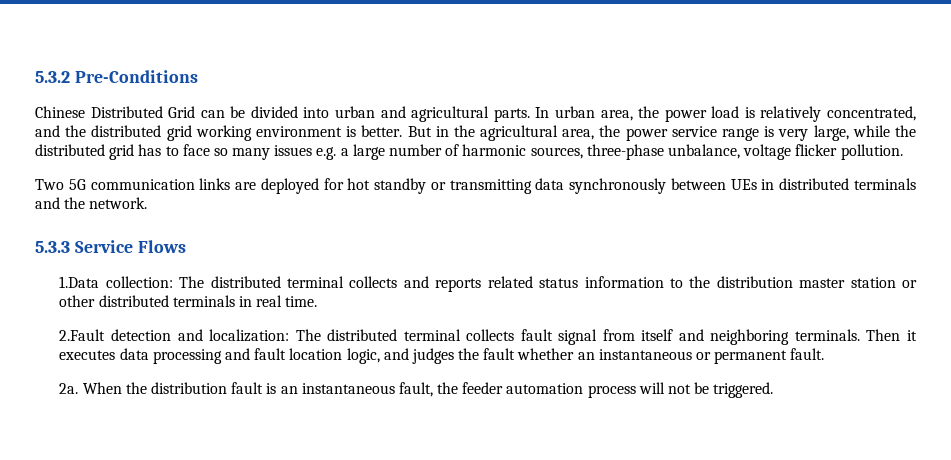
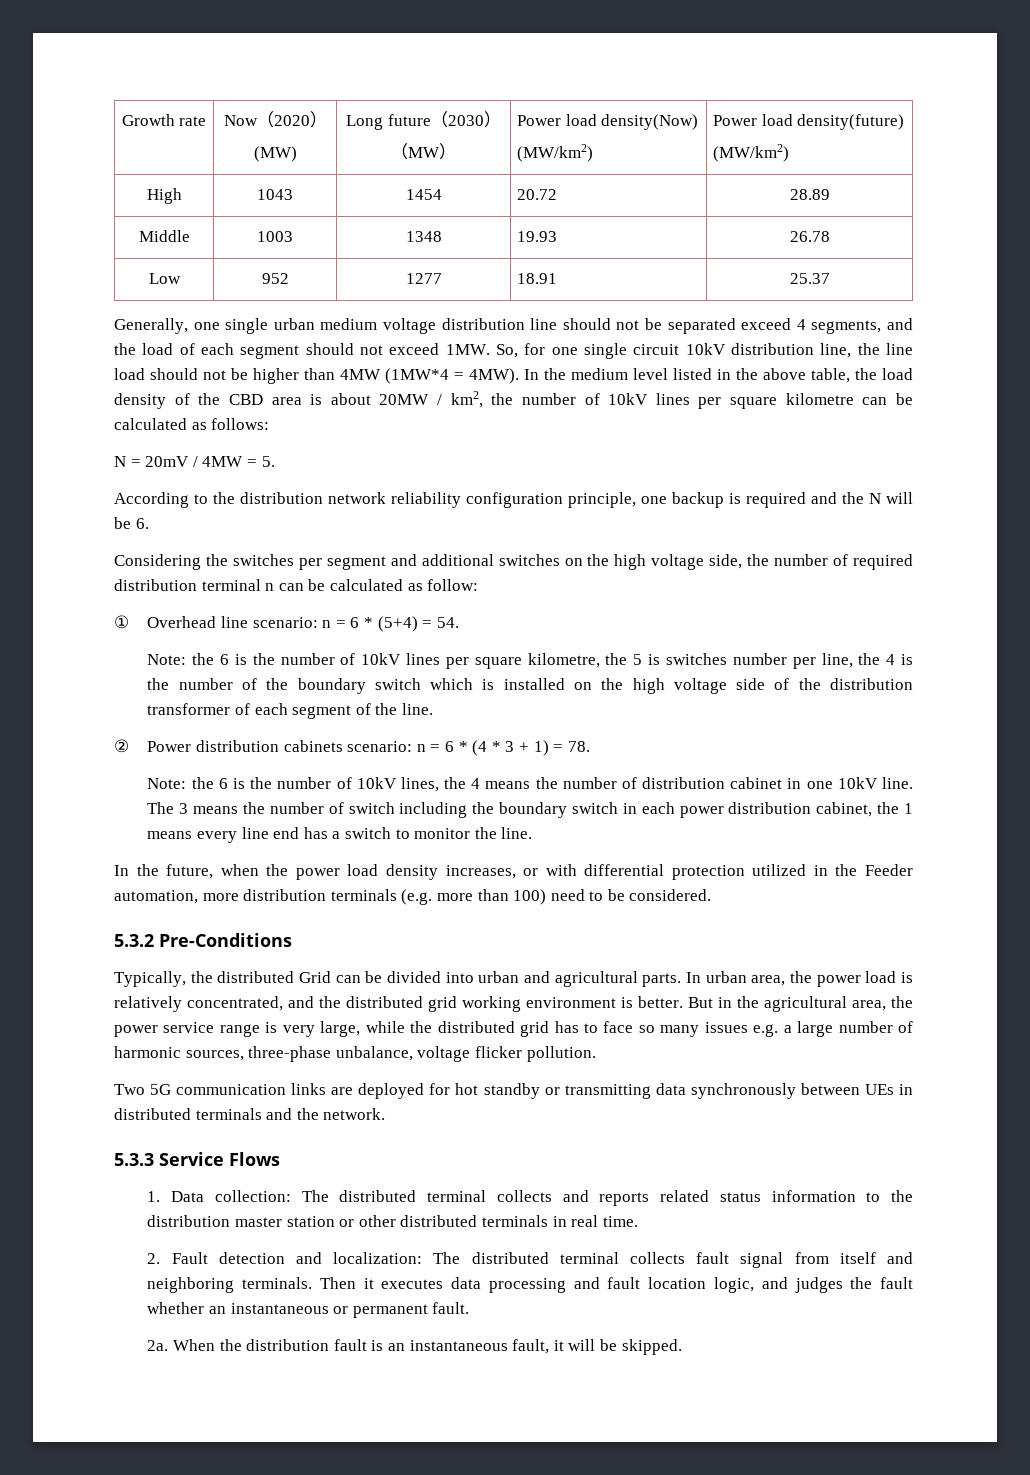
(35, 77) none -> [121,114,207,126] [223,111,327,128] [253,146,297,162] [346,111,501,130] [391,143,456,160] [517,114,699,130] [517,144,594,162] [713,114,905,130] [713,144,790,162] [146,188,182,204] [257,189,293,200] [405,189,442,200] [517,189,558,200] [789,189,830,200] [138,230,190,242] [257,231,293,242] [405,231,442,242] [517,231,558,242] [789,231,830,242] [148,273,181,284] [261,273,289,284] [405,273,442,284] [517,273,558,284] [789,273,830,284] [114,318,914,334] [114,343,914,359] [114,368,913,384] [114,391,914,409] [114,418,270,430] [114,456,275,467] [114,492,913,508] [114,517,149,529] [114,554,913,570] [114,579,479,591] [114,615,459,632] [147,653,914,669] [147,678,913,694] [147,703,433,719] [114,739,590,756] [147,777,914,792] [147,802,913,818] [147,827,533,843] [114,864,913,880] [114,889,712,905] Growth rate | Now（2020） // (MW) | Long future（2030） // （MW） | Power load density(Now) // (MW/km2) | Power load density(future) // (MW/km2) // High | 1043 | 1454 | 20.72 | 28.89 // Middle | 1003 | 1348 | 19.93 | 26.78 // Low | 952 | 1277 | 18.91 | 25.37 // Generally, one single urban medium voltage distribution line should not be separated exceed 4 segments, and the load of each segment should not exceed 1MW. So, for one single circuit 10kV distribution line, the line load should not be higher than 4MW (1MW*4 = 4MW). In the medium level listed in the above table, the load density of the CBD area is about 20MW / km2, the number of 10kV lines per square kilometre can be calculated as follows: // N = 20mV / 4MW = 5. // According to the distribution network reliability configuration principle, one backup is required and the N will be 6. // Considering the switches per segment and additional switches on the high voltage side, the number of required distribution terminal n can be calculated as follow: // ① Overhead line scenario: n = 6 * (5+4) = 54. // Note: the 6 is the number of 10kV lines per square kilometre, the 5 is switches number per line, the 4 is the number of the boundary switch which is installed on the high voltage side of the distribution transformer of each segment of the line. // ② Power distribution cabinets scenario: n = 6 * (4 * 3 + 1) = 78. // Note: the 6 is the number of 10kV lines, the 4 means the number of distribution cabinet in one 10kV line. The 3 means the number of switch including the boundary switch in each power distribution cabinet, the 1 means every line end has a switch to monitor the line. // In the future, when the power load density increases, or with differential protection utilized in the Feeder automation, more distribution terminals (e.g. more than 100) need to be considered. //
[35,106,163,118] Chinese Distributed -> [114,971,295,987] Typically, the distributed
[59,276,100,288] 1.Data -> [147,1191,205,1202] 1. Data
[59,329,106,341] 2.Fault -> [147,1252,208,1264] 2. Fault
[437,382,774,398] the feeder automation process will not be triggered. -> [553,1339,682,1355] it will be skipped.

